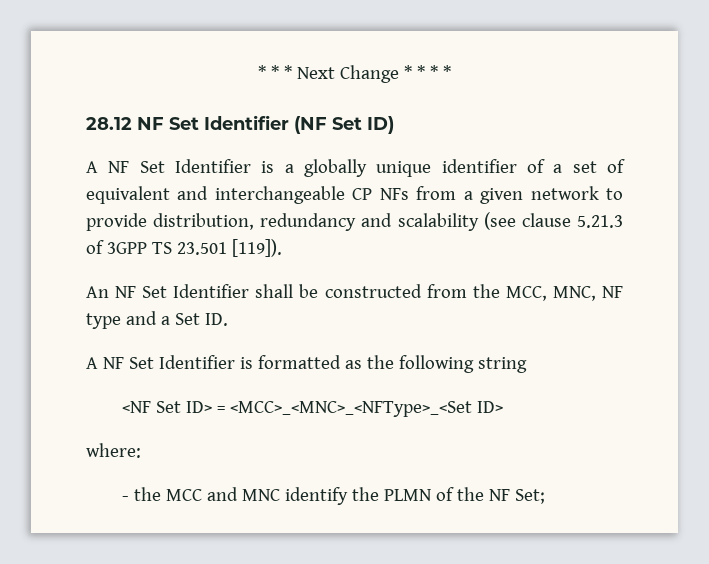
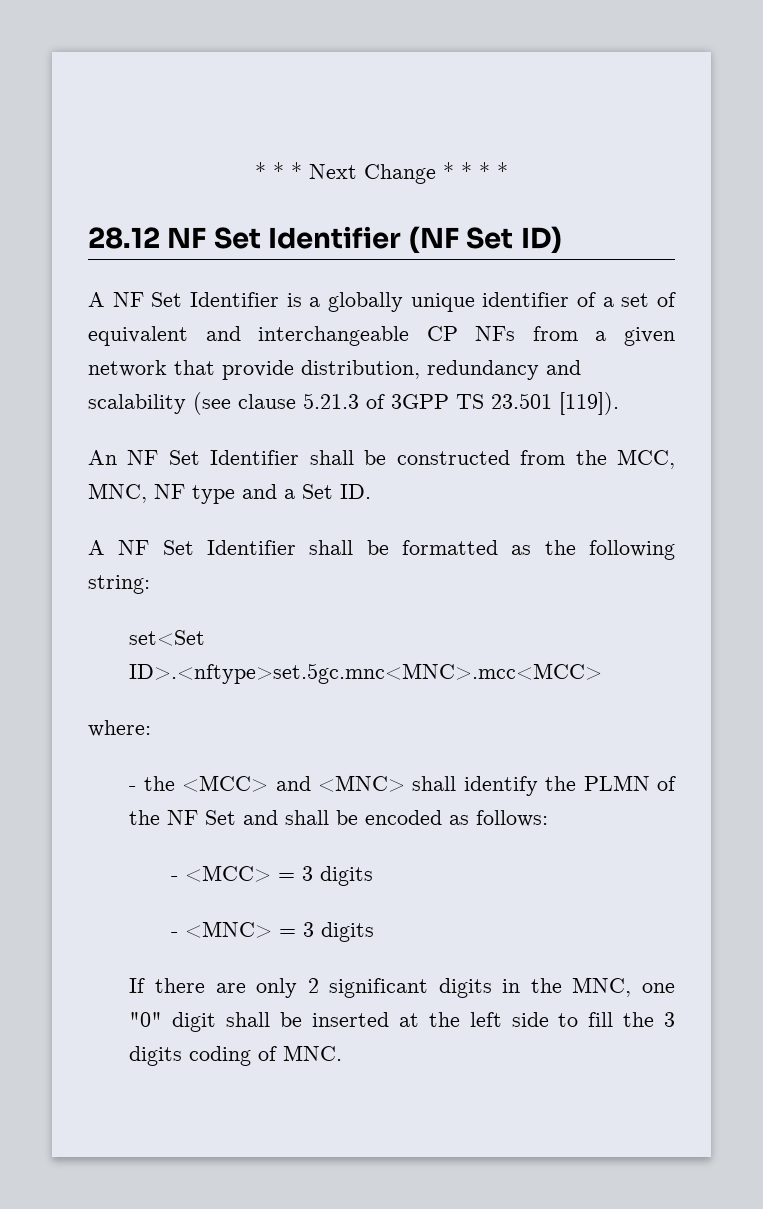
[606,188,624,200] to -> [174,360,215,375] that
[239,357,253,369] is -> [309,540,389,555] shall be
[477,357,527,373] [122,401,504,417] string // <NF Set ID> = <MCC>_<MNC>_<NFType>_<Set ID> -> [88,575,150,594] [129,630,206,646] [129,663,603,684] string: // set<Set ID>.<nftype>set.5gc.mnc<MNC>.mcc<MCC>
[166,487,281,501] MCC and MNC -> [182,775,457,792] <MCC> and <MNC> shall
[515,489,546,504] Set; -> [205,810,549,827] [170,865,373,886] [170,921,374,942] [129,977,675,998] [129,1012,675,1032] [129,1045,343,1066] Set and shall be encoded as follows: // - <MCC> = 3 digits // - <MNC> = 3 digits // If there are only 2 significant digits in the MNC, one "0" digit shall be inserted at the left side to fill the 3 digits coding of MNC.

